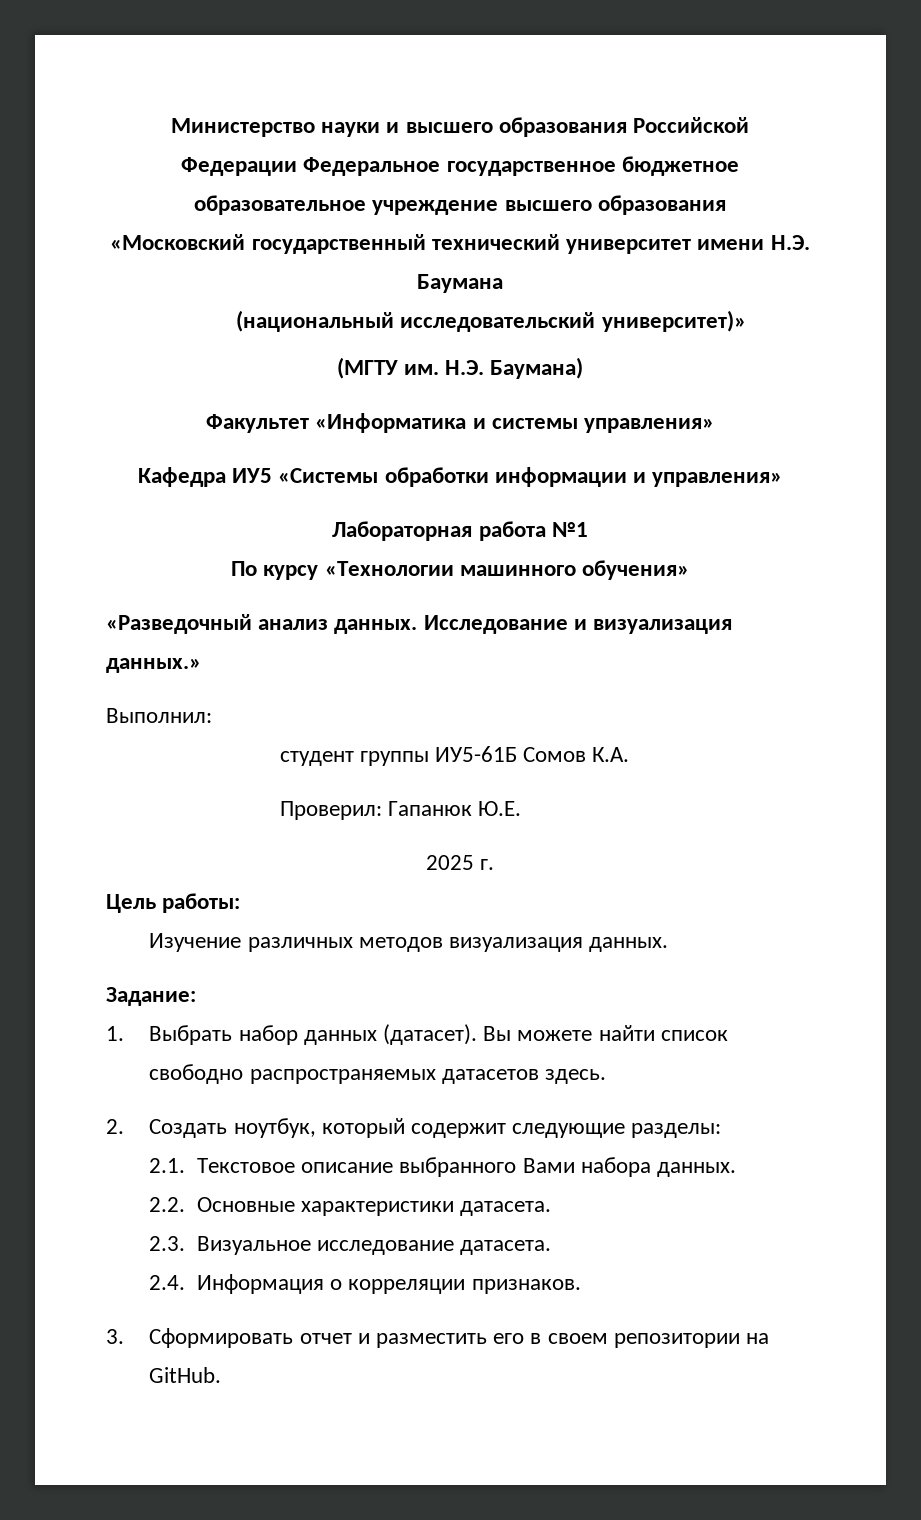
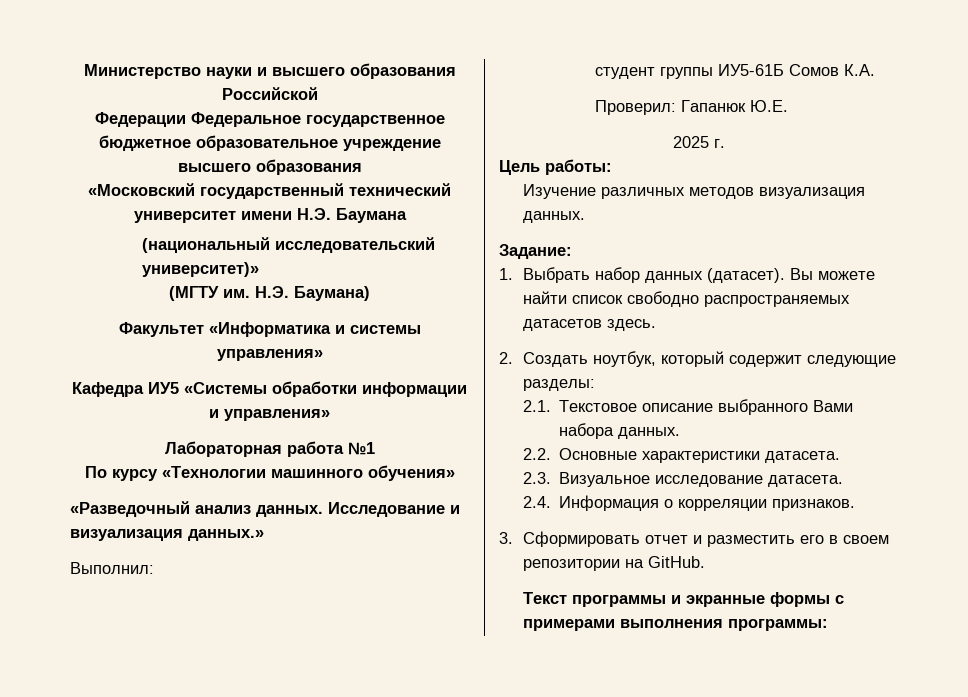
(222, 1375) none -> [523,592,845,607] [523,619,829,631] // Текст программы и экранные формы с примерами выполнения программы:

